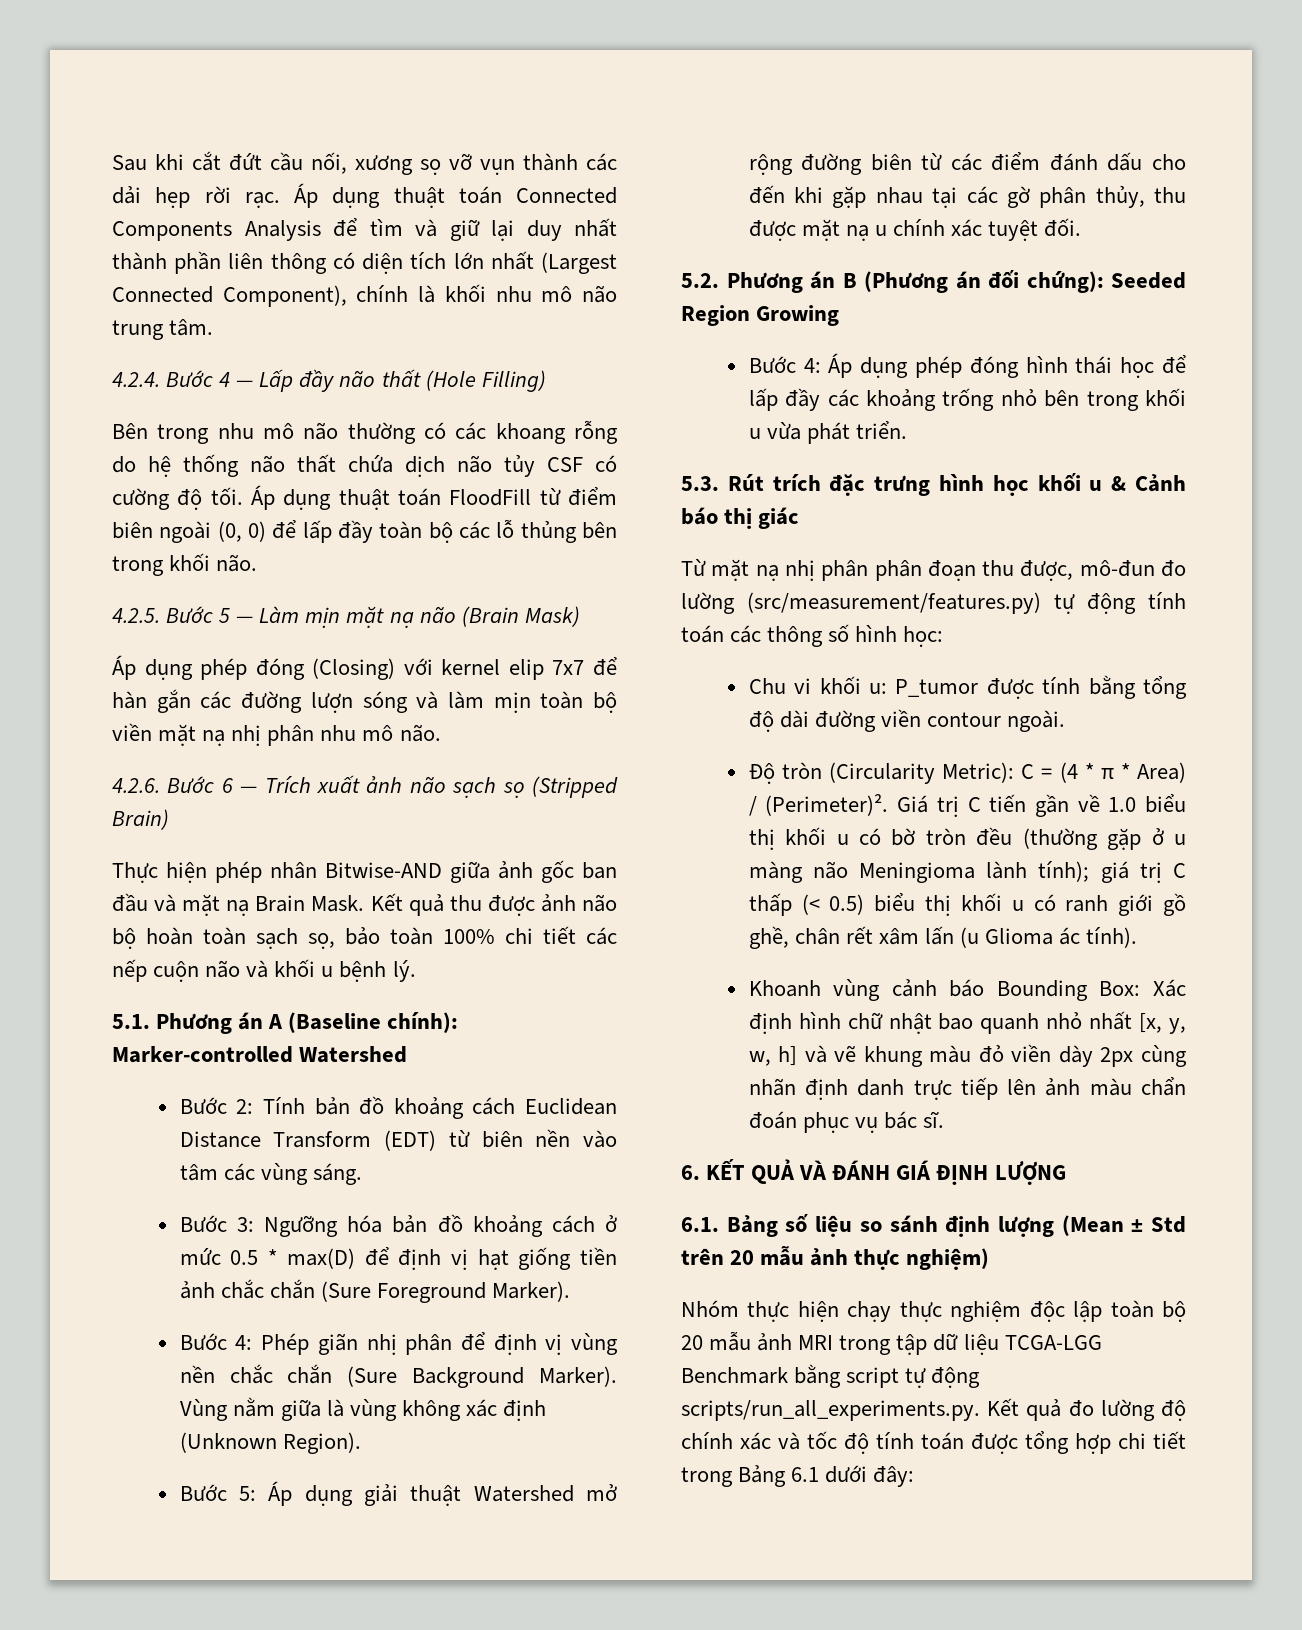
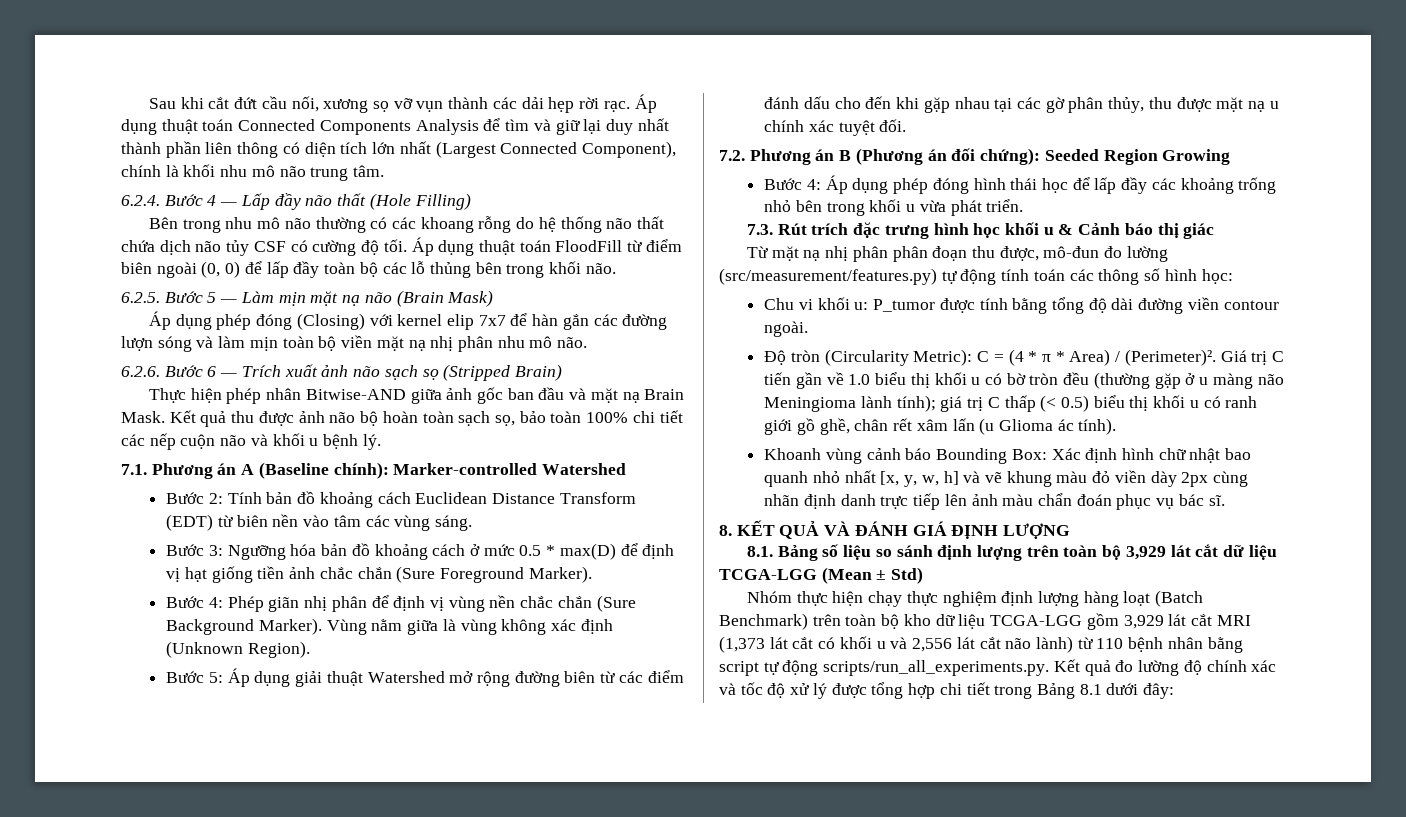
[112,372,160,387] 4.2.4. -> [121,195,160,206] 6.2.4.
[112,608,160,623] 4.2.5. -> [121,292,160,303] 6.2.5.
[112,778,160,793] 4.2.6. -> [121,366,160,377] 6.2.6.
[112,1014,150,1029] 5.1. -> [121,464,147,475] 7.1.
[681,273,719,288] 5.2. -> [719,150,745,161] 7.2.
[681,476,719,491] 5.3. -> [746,224,773,235] 7.3.
[681,1165,700,1180] 6. -> [719,525,732,536] 8.
[681,1217,719,1232] 6.1. -> [746,546,773,557] 8.1.
[1061,1215,1186,1236] [681,1246,990,1270] (Mean ± Std trên 20 mẫu ảnh thực nghiệm) -> [1026,544,1277,560] [719,567,924,584] trên toàn bộ 3,929 lát cắt dữ liệu TCGA-LGG (Mean ± Std)
[1029,1300,1186,1322] [681,1331,1102,1355] [681,1367,788,1384] độc lập toàn bộ 20 mẫu ảnh MRI trong tập dữ liệu TCGA-LGG Benchmark -> [1001,590,1204,607] [719,613,1251,630] [719,636,1203,653] định lượng hàng loạt (Batch Benchmark) trên toàn bộ kho dữ liệu TCGA-LGG gồm 3,929 lát cắt MRI (1,373 lát cắt có khối u và 2,556 lát cắt não lành) từ 110 bệnh nhân
[876,1432,964,1450] tính toán -> [790,683,827,699] xử lý
[791,1467,820,1482] 6.1 -> [1079,684,1102,695] 8.1

